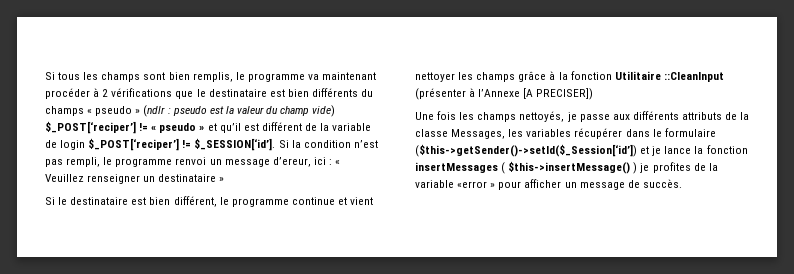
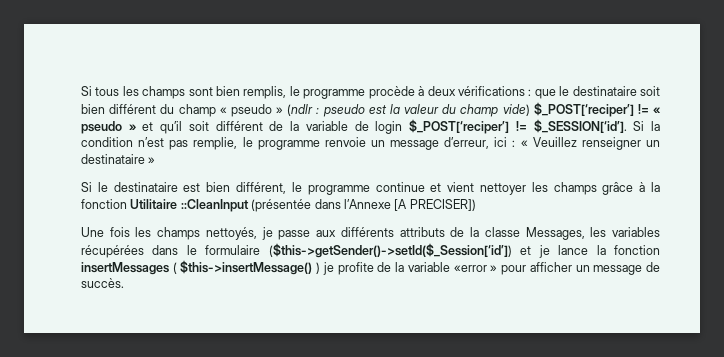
[307,72,377,80] [45,88,374,99] [45,106,84,116] va maintenant procéder à 2 vérifications que le destinataire est bien différents du champs -> [368,86,661,99] [81,104,216,117] procède à deux vérifications : que le destinataire soit bien différent du champ
[243,123,259,131] est -> [188,121,209,131] soit
[66,157,311,167] rempli, le programme renvoi un message d’ereur, -> [193,137,490,150] remplie, le programme renvoie un message d’erreur,
[415,88,476,100] (présenter à -> [251,199,341,212] (présentée dans
[574,128,623,139] récupérer -> [81,245,144,258] récupérées
[652,162,691,173] profites -> [337,262,374,275] profite

